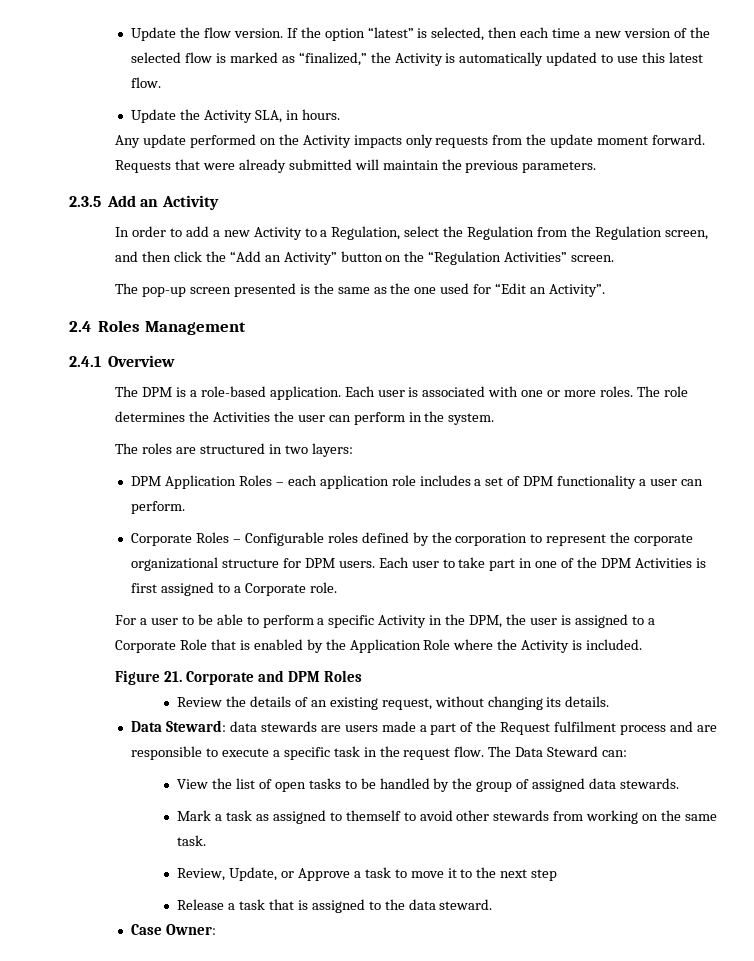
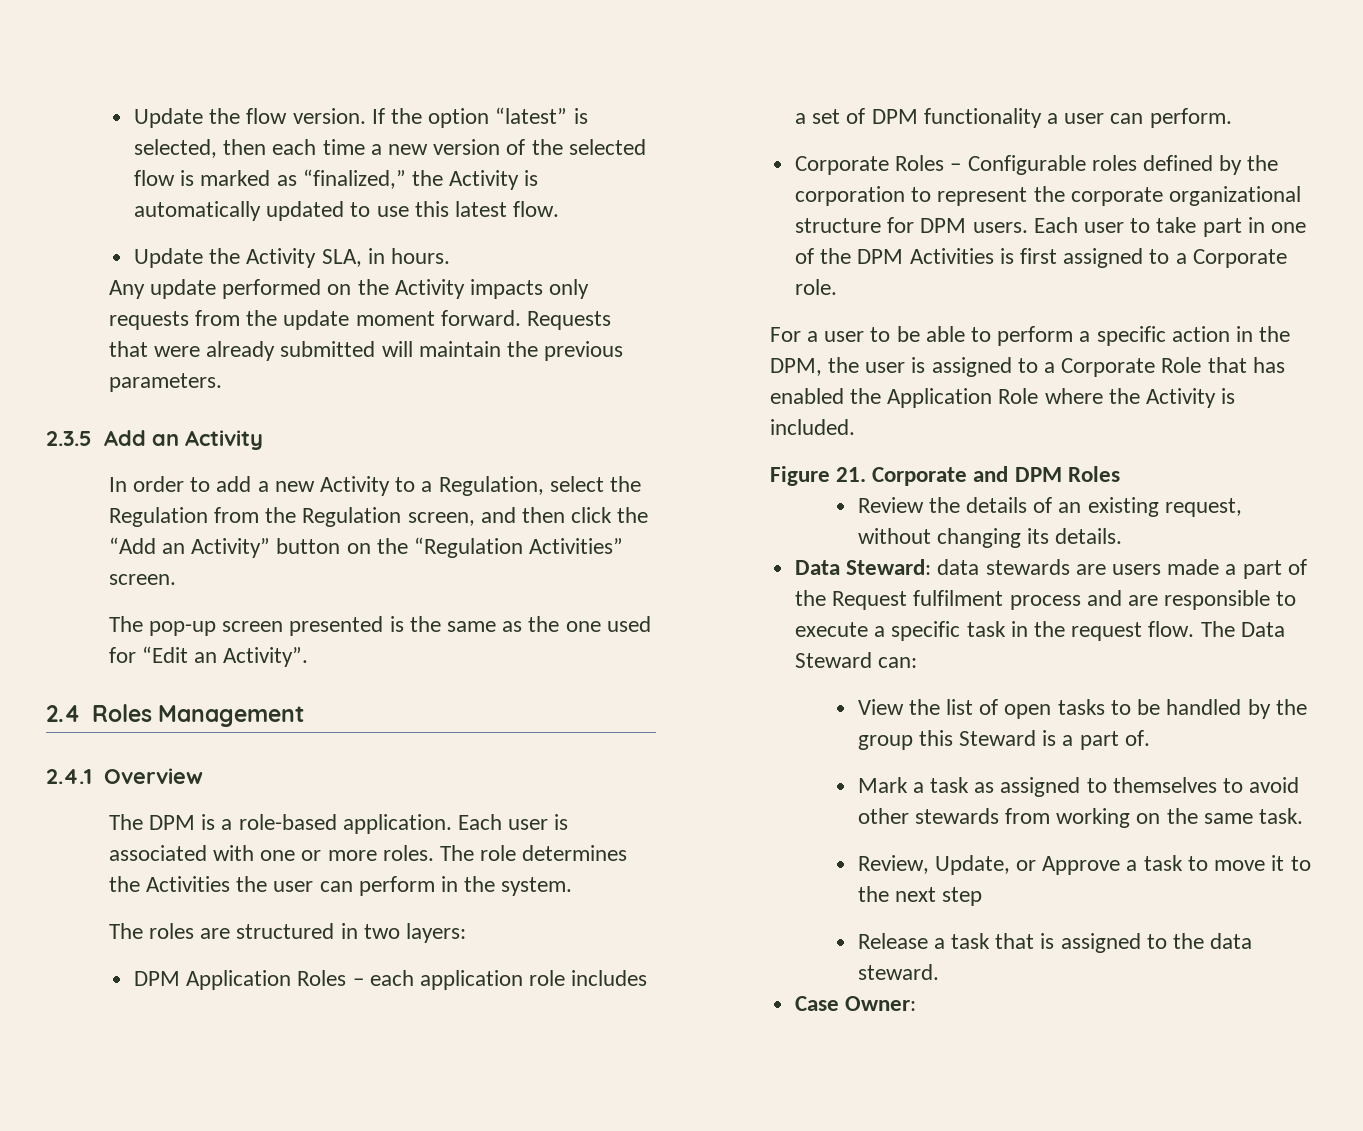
[378,615,427,628] Activity -> [1171,326,1230,342] action
[239,639,323,653] is enabled by -> [1252,357,1285,373] [769,388,844,404] has enabled
[516,778,679,792] of assigned data stewards. -> [918,730,1150,750] this Steward is a part of.
[345,810,401,821] themself -> [1112,777,1217,793] themselves

